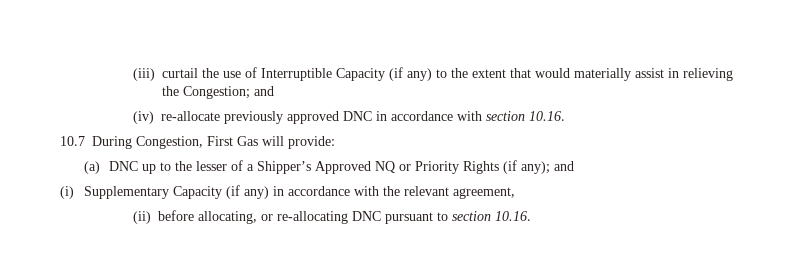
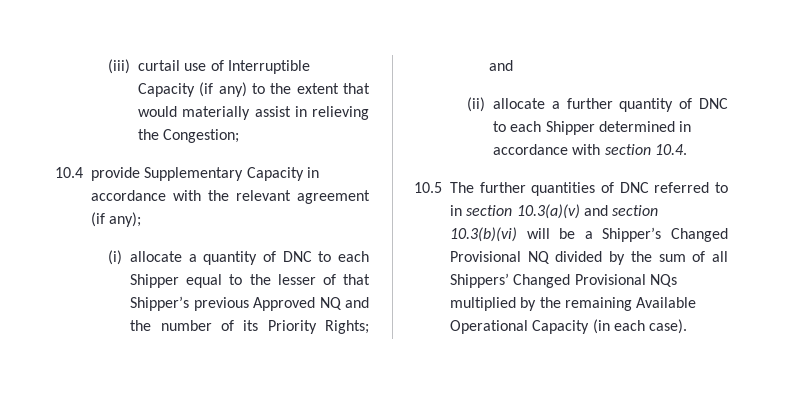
[201,68,219,78] the -> (181, 65) none
[253,86,274,96] [132,111,565,124] [60,136,335,149] [84,160,574,174] [60,185,270,199] and // (iv) re-allocate previously approved DNC in accordance with section 10.16. // 10.7 During Congestion, First Gas will provide: // (a) DNC up to the lesser of a Shipper’s Approved NQ or Priority Rights (if any); and // (i) Supplementary Capacity (if any) -> [55,167,304,181] // 10.4 provide Supplementary Capacity
[453,187,516,199] [132,210,531,224] agreement, // (ii) before allocating, or re-allocating DNC pursuant to section 10.16. -> [297,190,370,204] [91,212,142,227] [108,250,369,265] [130,274,370,288] [130,296,369,311] [130,320,369,334] [489,60,514,71] [467,97,728,112] [493,121,692,135] [493,144,688,155] [414,182,728,196] [450,204,659,219] [450,227,728,242] [450,251,728,265] [450,273,677,288] [450,297,697,311] [450,319,688,334] agreement (if any); // (i) allocate a quantity of DNC to each Shipper equal to the lesser of that Shipper’s previous Approved NQ and the number of its Priority Rights; and // (ii) allocate a further quantity of DNC to each Shipper determined in accordance with section 10.4. // 10.5 The further quantities of DNC referred to in section 10.3(a)(v) and section 10.3(b)(vi) will be a Shipper’s Changed Provisional NQ divided by the sum of all Shippers’ Changed Provisional NQs multiplied by the remaining Available Operational Capacity (in each case).

